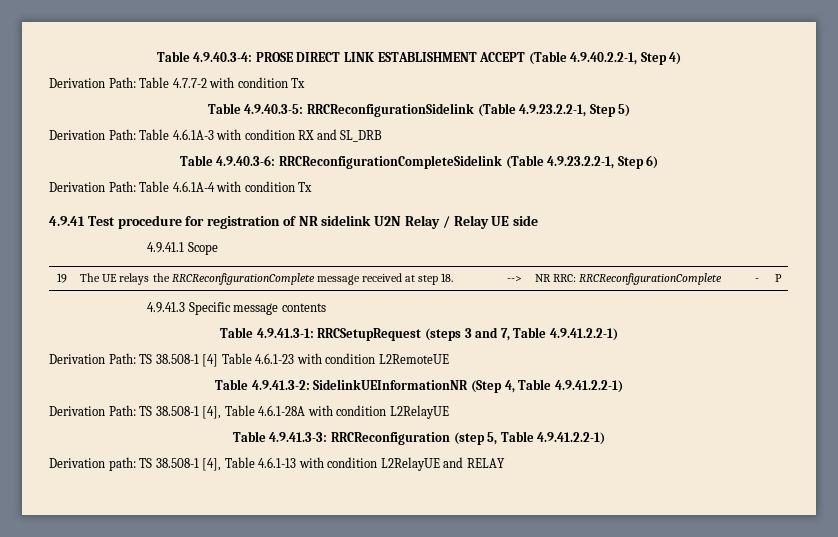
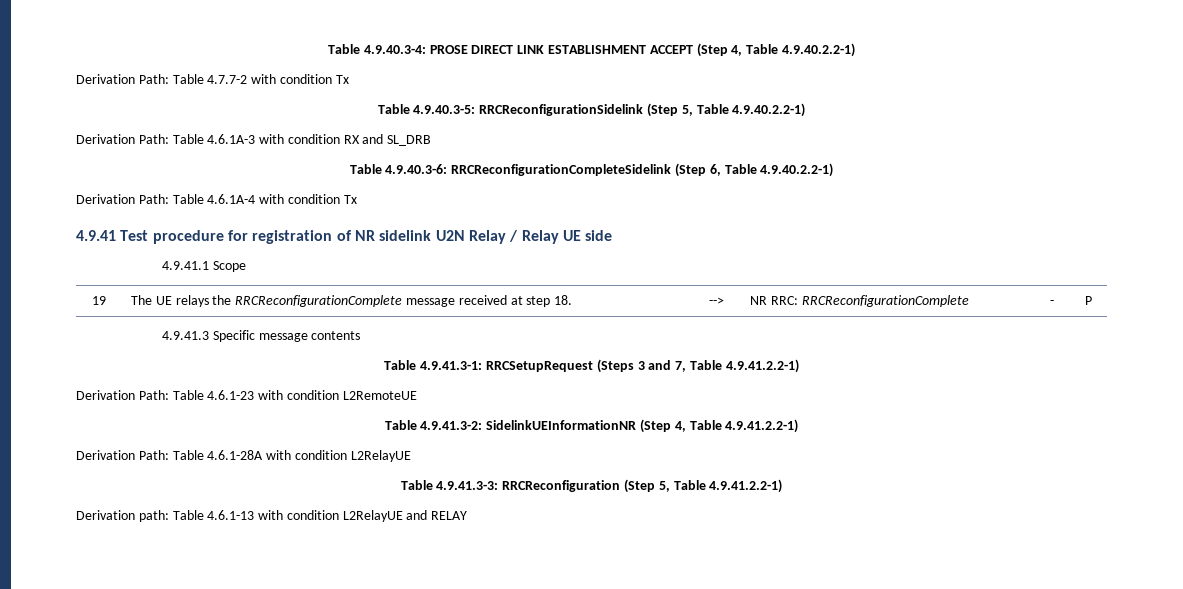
[528,51,682,65] (Table 4.9.40.2.2-1, Step 4) -> [696,43,855,57] (Step 4, Table 4.9.40.2.2-1)
[477,103,631,117] (Table 4.9.23.2.2-1, Step 5) -> [646,103,806,117] (Step 5, Table 4.9.40.2.2-1)
[505,155,659,169] (Table 4.9.23.2.2-1, Step 6) -> [674,163,834,177] (Step 6, Table 4.9.40.2.2-1)
[424,328,461,341] (steps -> [596,359,634,373] (Steps
[139,354,219,367] TS 38.508-1 [4] -> (169, 395) none
[139,406,222,419] TS 38.508-1 [4], -> (169, 455) none
[453,432,485,445] (step -> [623,479,655,493] (Step
[139,458,222,471] TS 38.508-1 [4], -> (169, 516) none

